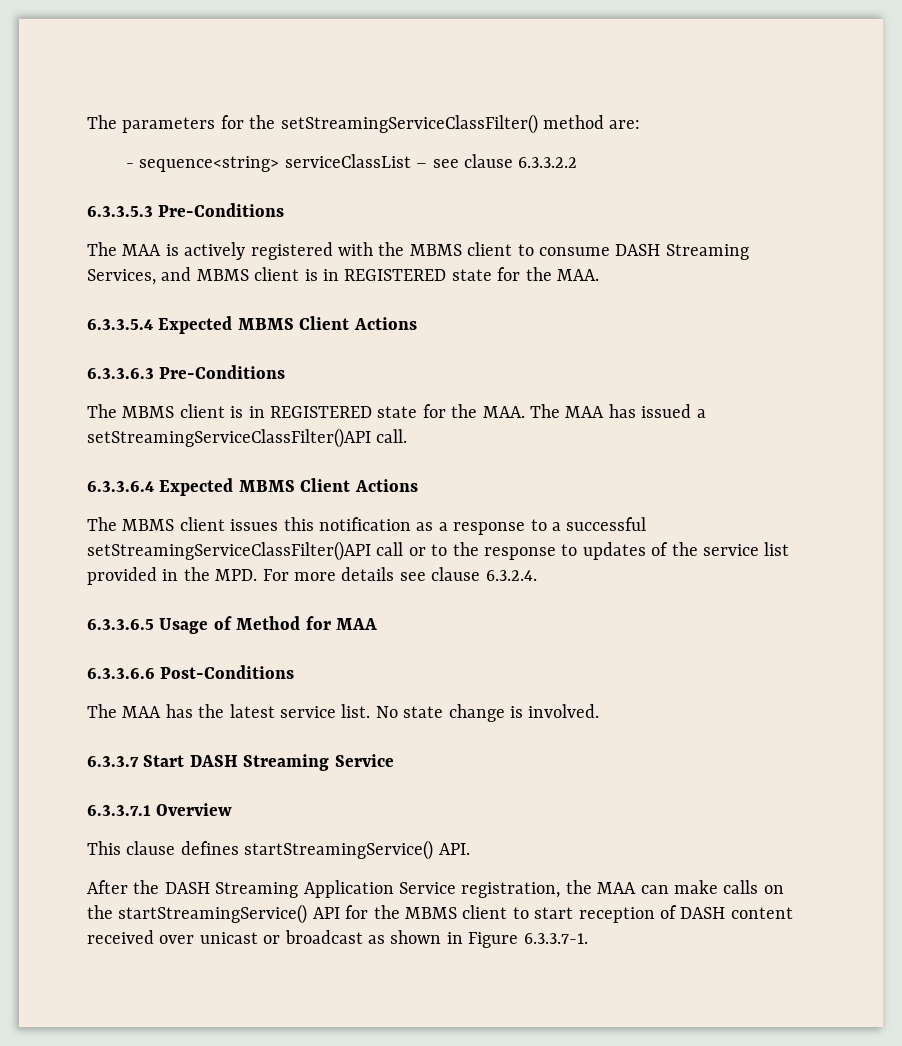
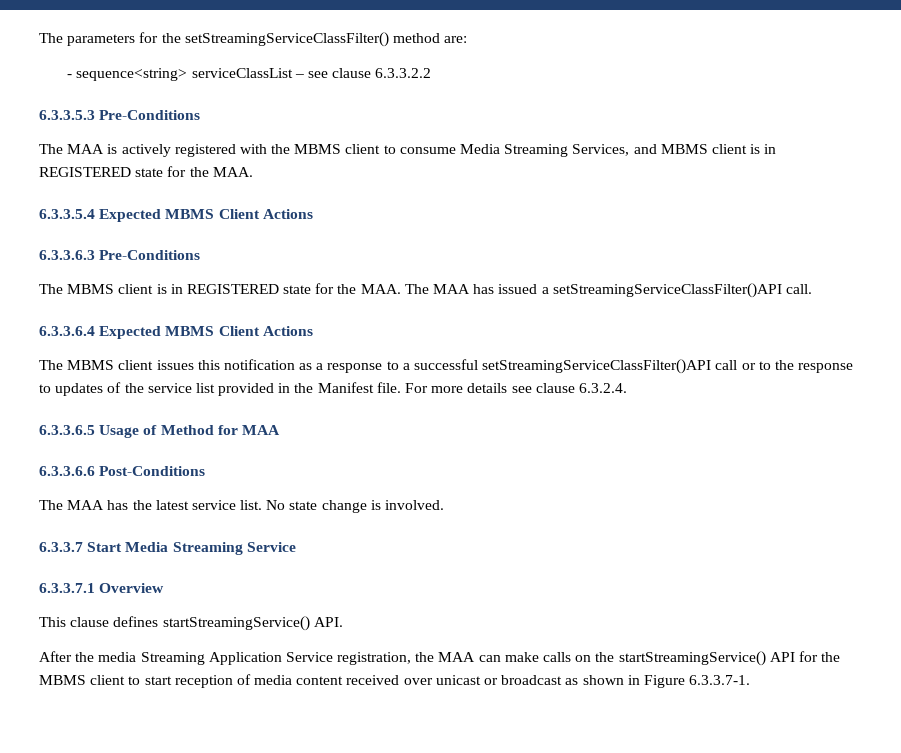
[615,244,661,256] DASH -> [460,144,501,154] Media
[215,569,258,581] MPD. -> [317,382,401,393] Manifest file.
[189,755,238,767] DASH -> [125,542,169,552] Media
[164,882,210,894] DASH -> [98,652,137,662] media
[680,907,726,919] DASH -> [254,675,293,685] media

